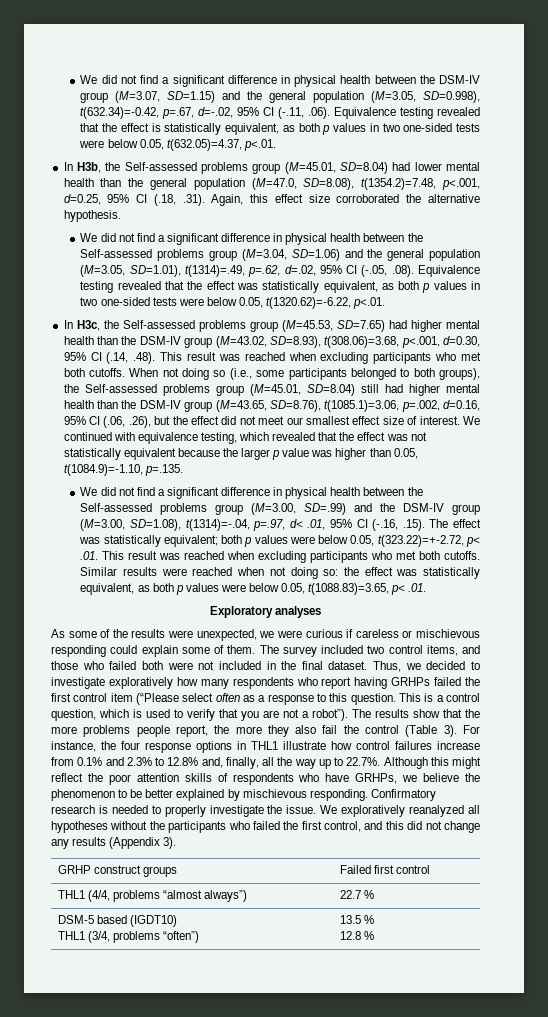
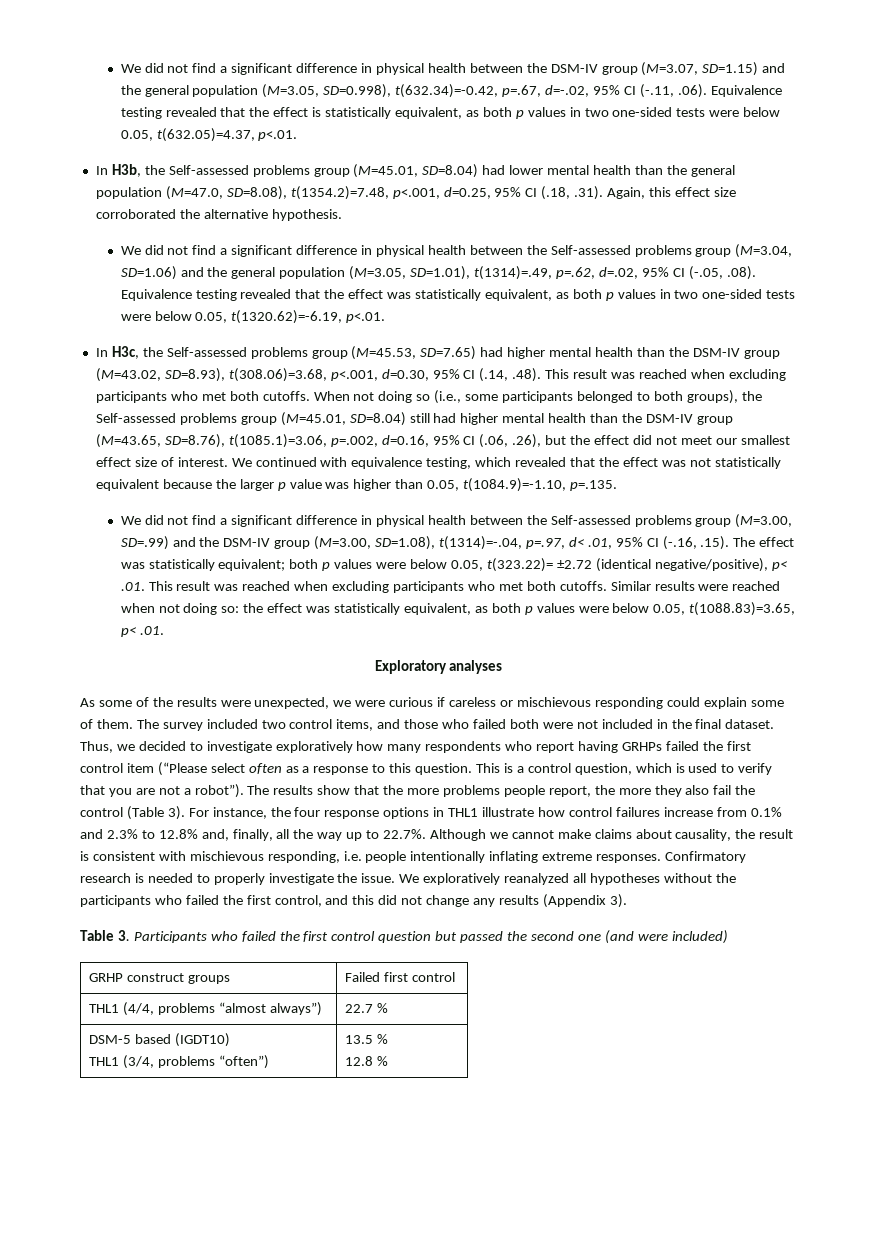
[266,297,352,309] t(1320.62)=-6.22, -> [231,310,343,324] t(1320.62)=-6.19,
[377,535,464,547] t(323.22)=+-2.72, -> [486,558,768,572] t(323.22)= ±2.72 (identical negative/positive),
[430,757,481,769] [51,773,481,785] [51,789,368,801] this might reflect the poor attention skills of respondents who have GRHPs, we believe the phenomenon to be better explained by mischievous responding. -> [489,829,794,841] [80,851,662,863] we cannot make claims about causality, the result is consistent with mischievous responding, i.e. people intentionally inflating extreme responses.
(177, 843) none -> [80,930,728,944] // Table 3. Participants who failed the first control question but passed the second one (and were included)

